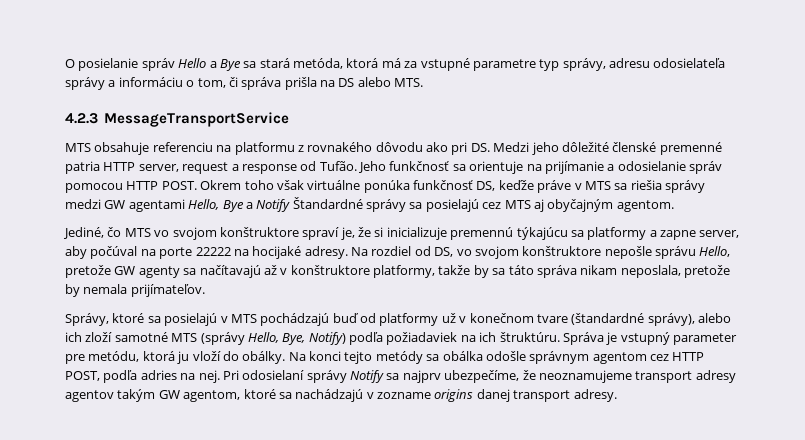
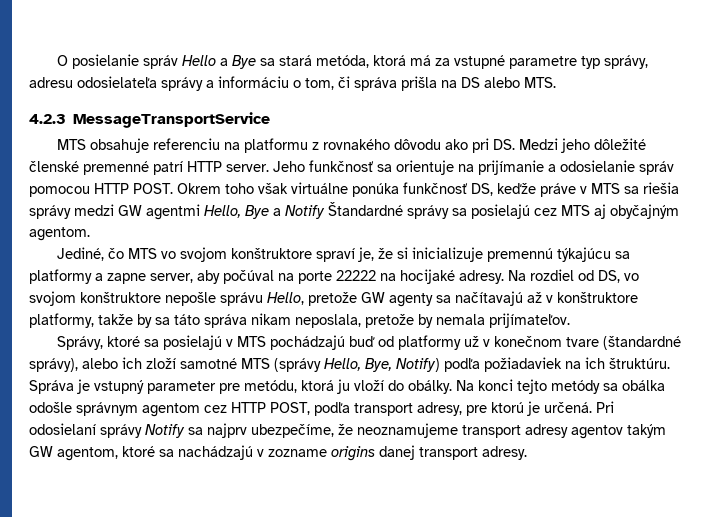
[65,161,357,174] patria HTTP server, request a response od Tufão. -> [153,161,269,175] patrí HTTP server.
[128,199,185,212] agentami -> [146,204,200,220] agentmi
[140,370,220,383] adries na nej. -> [354,401,592,416] transport adresy, pre ktorú je určená.

